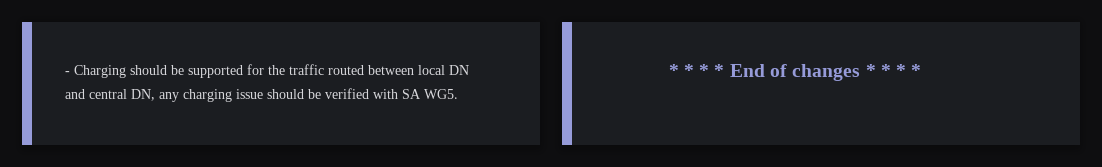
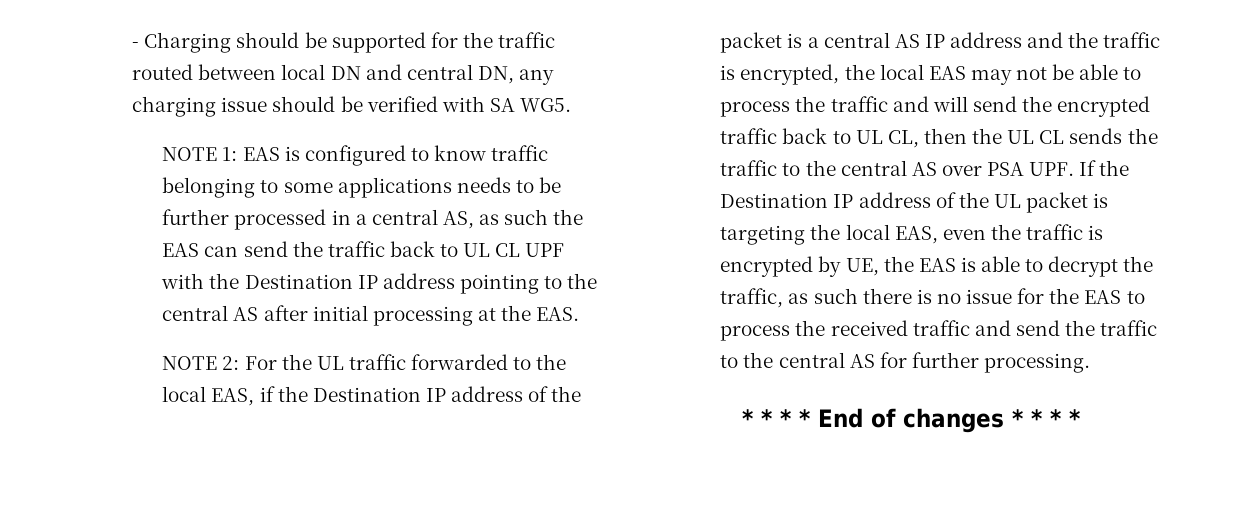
(458, 94) none -> [162,145,549,166] [162,177,562,198] [162,209,584,230] [162,241,565,257] [161,273,598,294] [162,305,580,326] [162,354,567,370] [162,386,582,406] [720,32,1161,53] [720,64,1142,85] [720,96,1151,117] [720,128,1158,148] [720,160,1130,176] [720,192,1109,213] [720,224,1104,245] [720,256,1154,277] [720,288,1145,308] [720,320,1158,341] [720,352,1091,373] // NOTE 1: EAS is configured to know traffic belonging to some applications needs to be further processed in a central AS, as such the EAS can send the traffic back to UL CL UPF with the Destination IP address pointing to the central AS after initial processing at the EAS. // NOTE 2: For the UL traffic forwarded to the local EAS, if the Destination IP address of the packet is a central AS IP address and the traffic is encrypted, the local EAS may not be able to process the traffic and will send the encrypted traffic back to UL CL, then the UL CL sends the traffic to the central AS over PSA UPF. If the Destination IP address of the UL packet is targeting the local EAS, even the traffic is encrypted by UE, the EAS is able to decrypt the traffic, as such there is no issue for the EAS to process the received traffic and send the traffic to the central AS for further processing.

